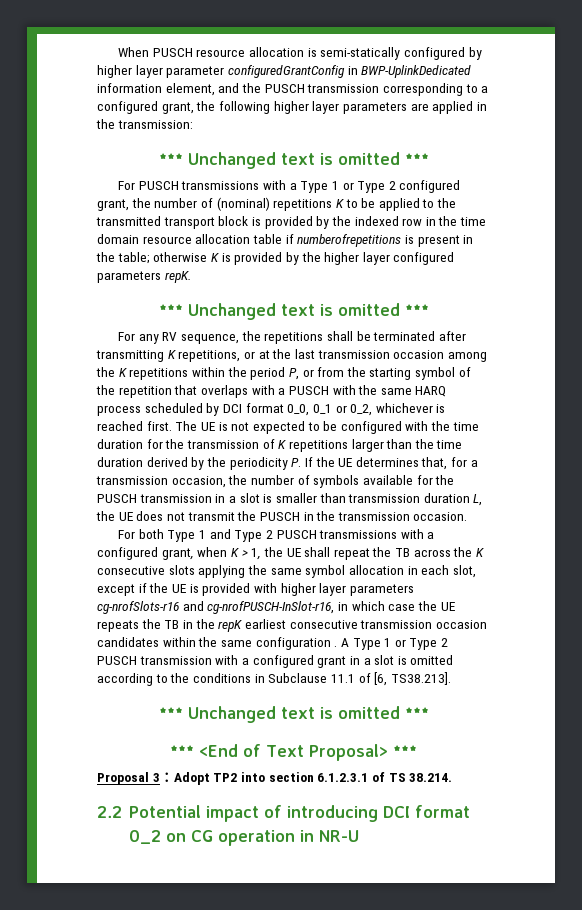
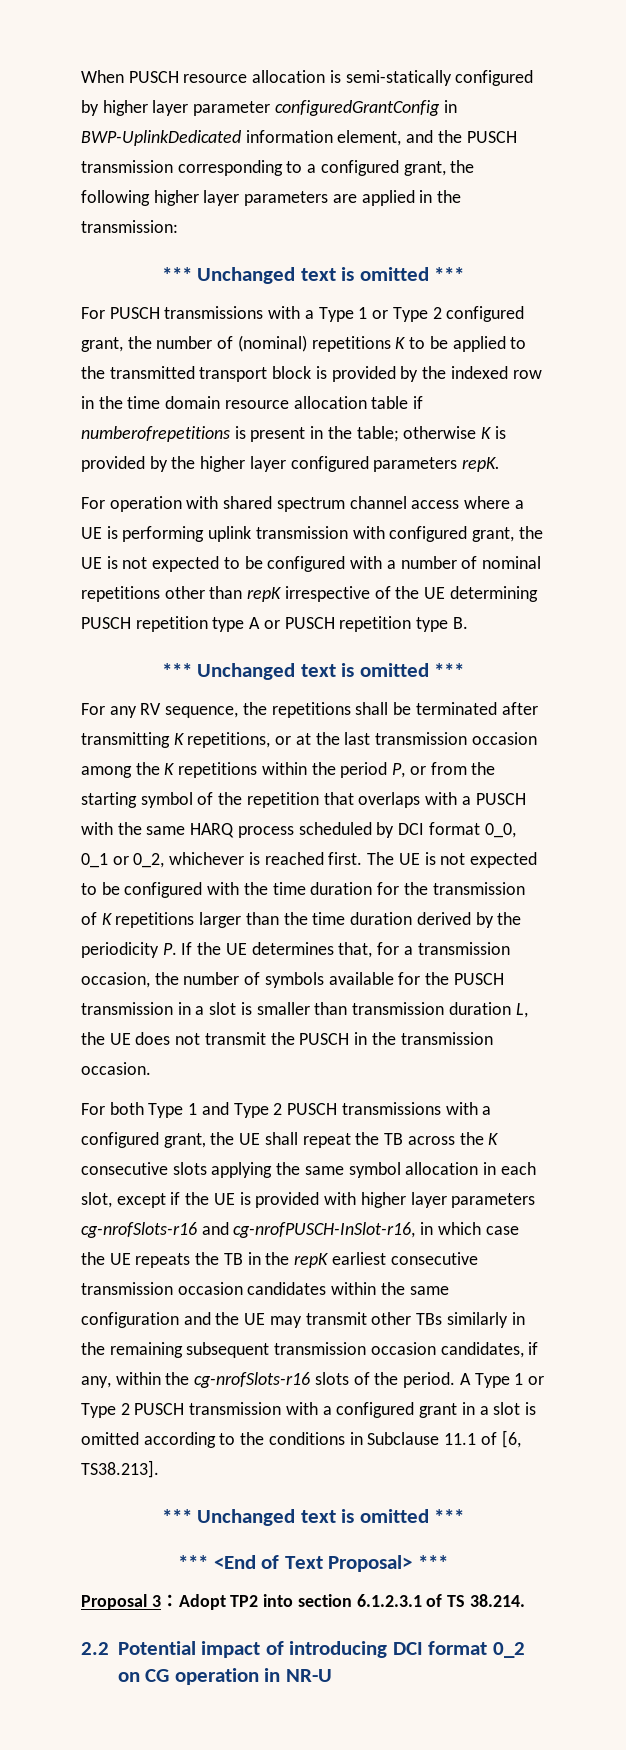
(191, 277) none -> [81,496,524,512] [81,526,543,542] [81,556,541,572] [81,586,538,602] [81,616,468,632] // For operation with shared spectrum channel access where a UE is performing uplink transmission with configured grant, the UE is not expected to be configured with a number of nominal repetitions other than repK irrespective of the UE determining PUSCH repetition type A or PUSCH repetition type B.
[197,547,262,560] when K > 1, -> (206, 1140) none
[334,646,338,647] . -> [183,1312,525,1328] [81,1342,539,1358] [81,1372,456,1388] and the UE may transmit other TBs similarly in the remaining subsequent transmission occasion candidates, if any, within the cg-nrofSlots-r16 slots of the period.

